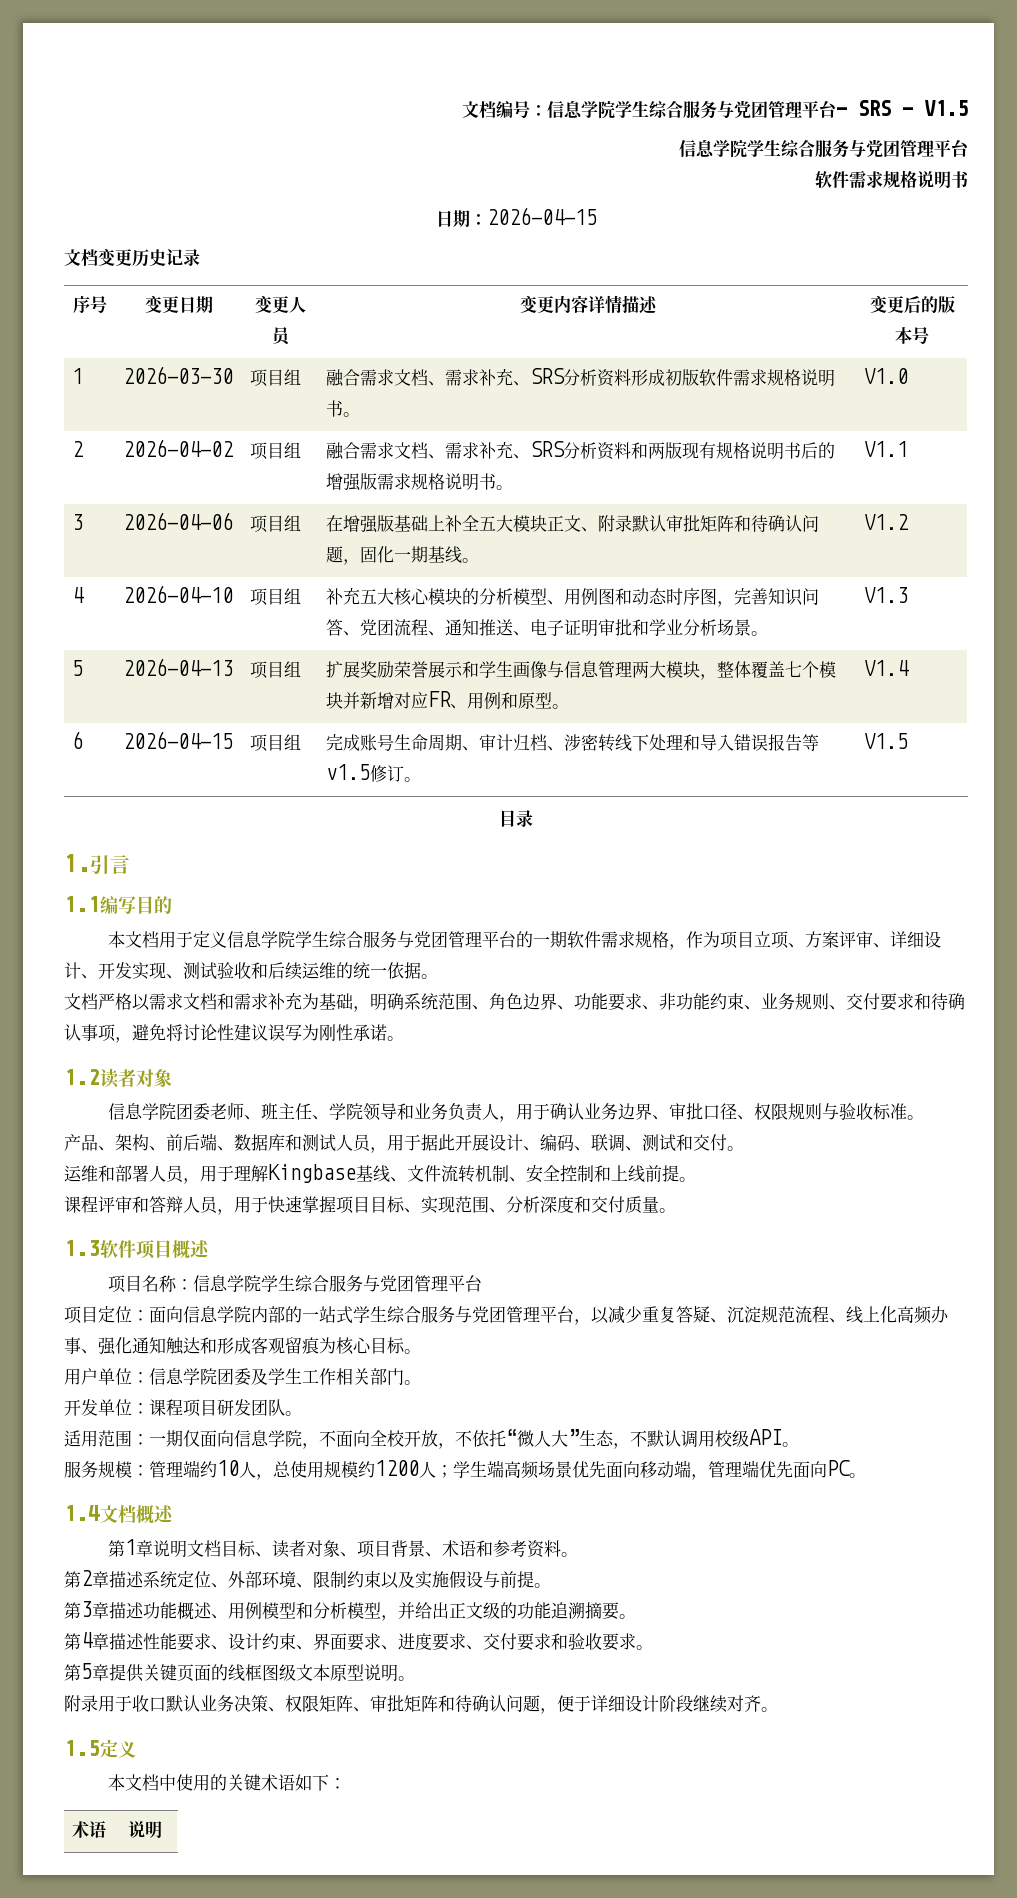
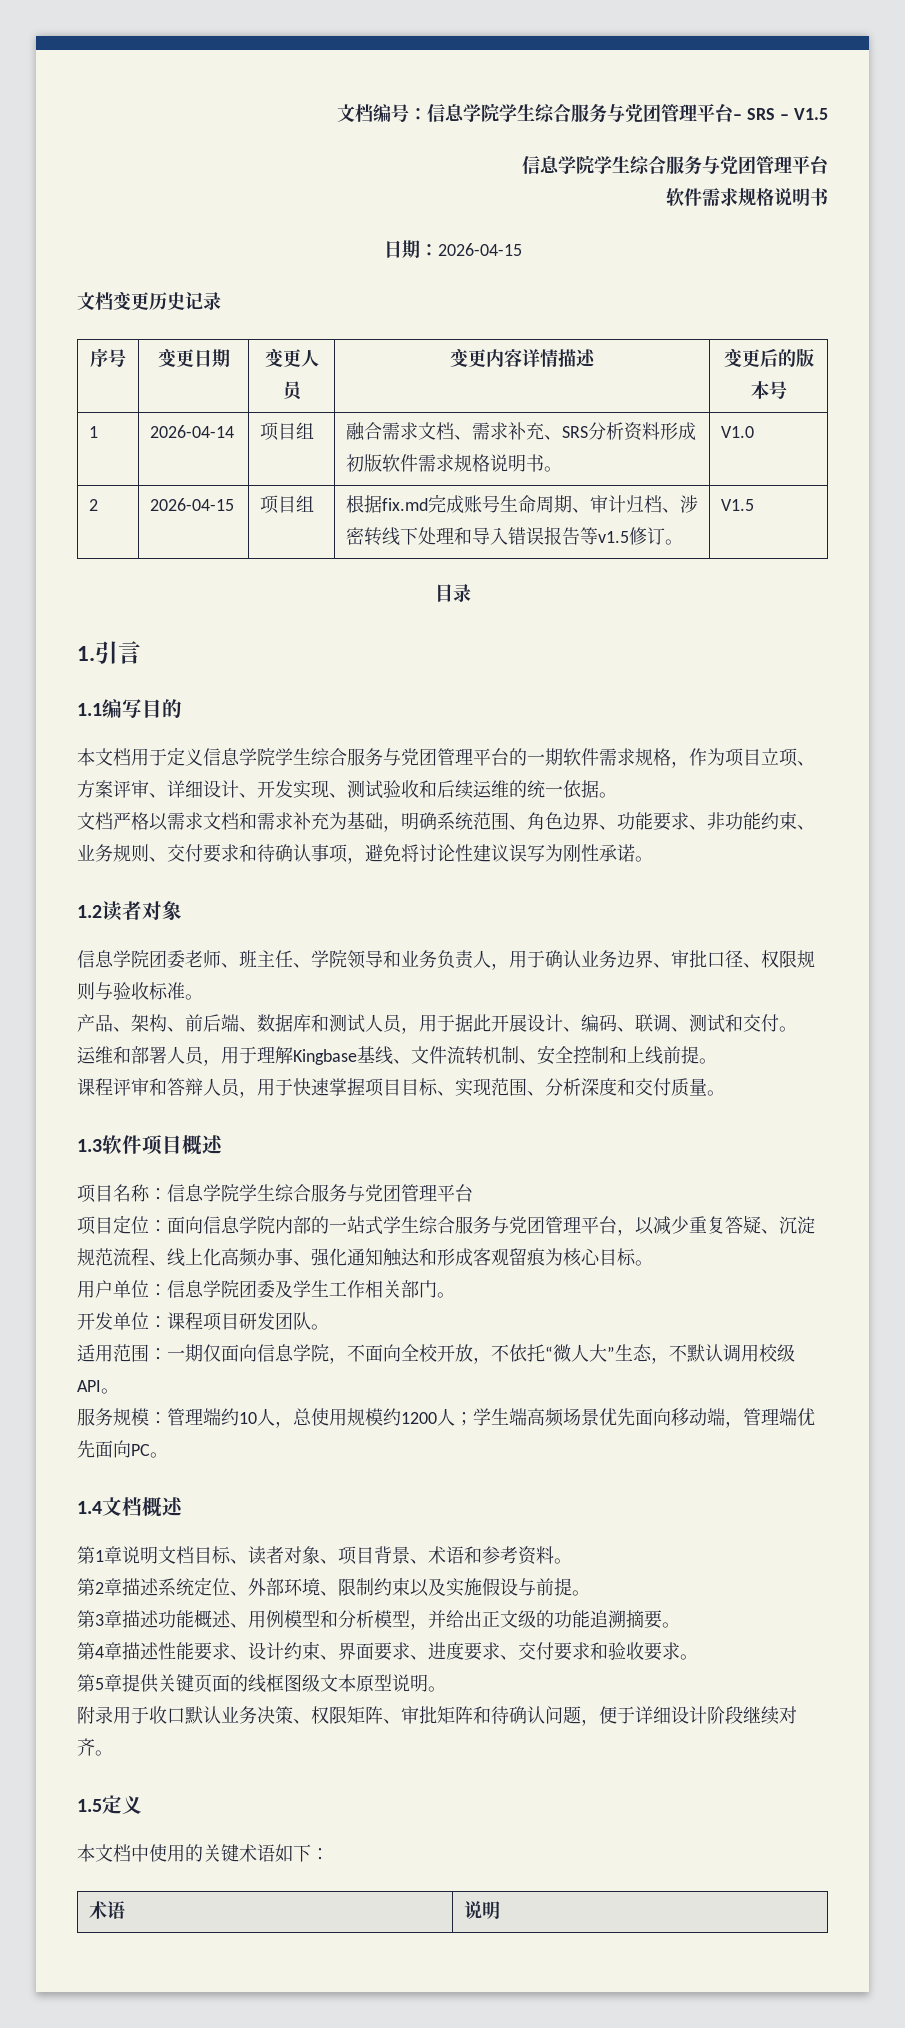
[122,366,233,384] 2026-03-30 -> [149,425,234,438] 2026-04-14
[122,439,233,457] [249,442,301,460] [325,441,835,460] [325,473,513,491] [863,441,908,457] [71,514,83,530] [122,512,233,530] [249,515,301,533] [325,515,819,533] [325,546,479,565] [863,514,908,530] [71,587,84,603] [122,585,233,603] [249,588,301,606] [325,587,819,607] [325,619,768,637] [863,587,908,603] [71,660,83,676] [122,658,233,676] [249,661,301,679] [325,661,836,680] [325,691,569,709] [863,660,909,676] [71,731,83,749] | 2026-04-02 | 项目组 | 融合需求文档、需求补充、SRS分析资料和两版现有规格说明书后的增强版需求规格说明书。 | V1.1 // 3 | 2026-04-06 | 项目组 | 在增强版基础上补全五大模块正文、附录默认审批矩阵和待确认问题，固化一期基线。 | V1.2 // 4 | 2026-04-10 | 项目组 | 补充五大核心模块的分析模型、用例图和动态时序图，完善知识问答、党团流程、通知推送、电子证明审批和学业分析场景。 | V1.3 // 5 | 2026-04-13 | 项目组 | 扩展奖励荣誉展示和学生画像与信息管理两大模块，整体覆盖七个模块并新增对应FR、用例和原型。 | V1.4 // 6 -> (98, 505) none
(301, 742) none -> [345,495,428,513] 根据fix.md

